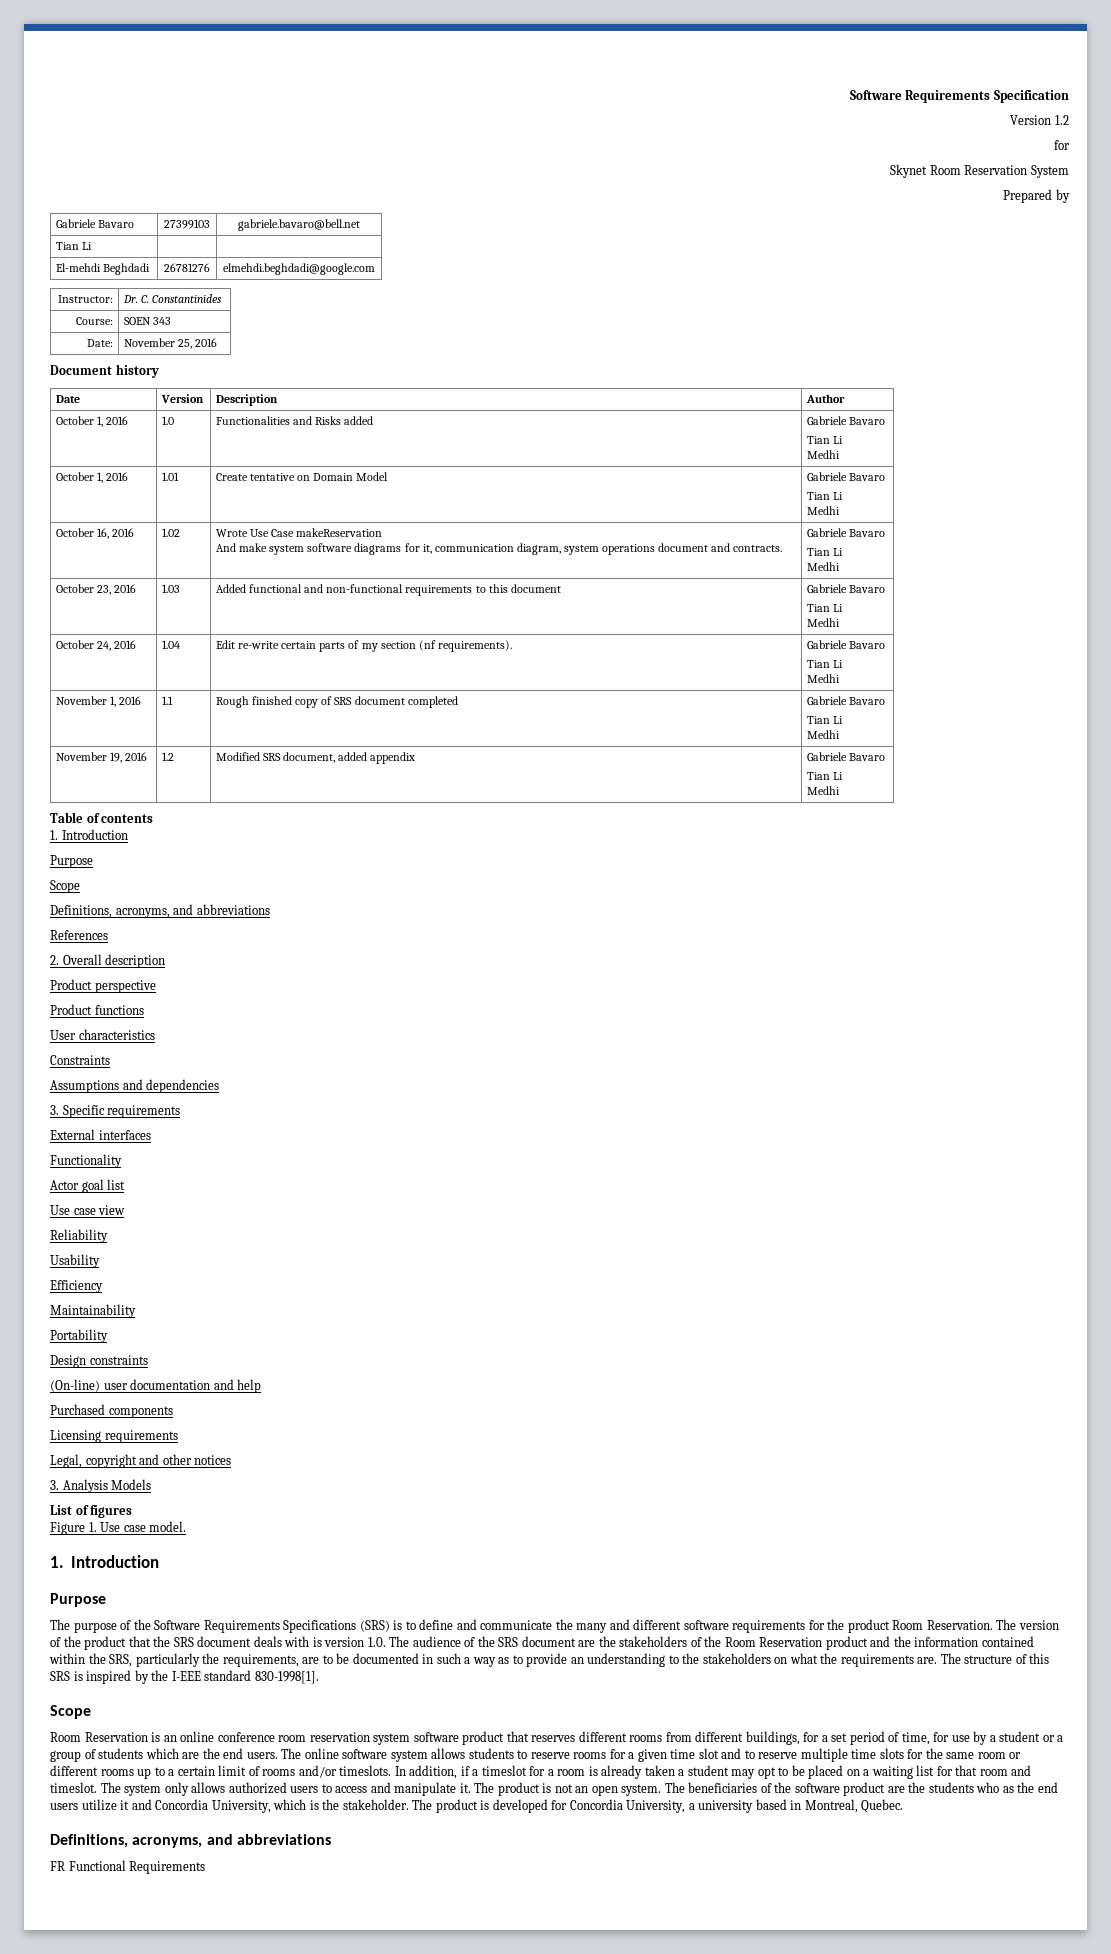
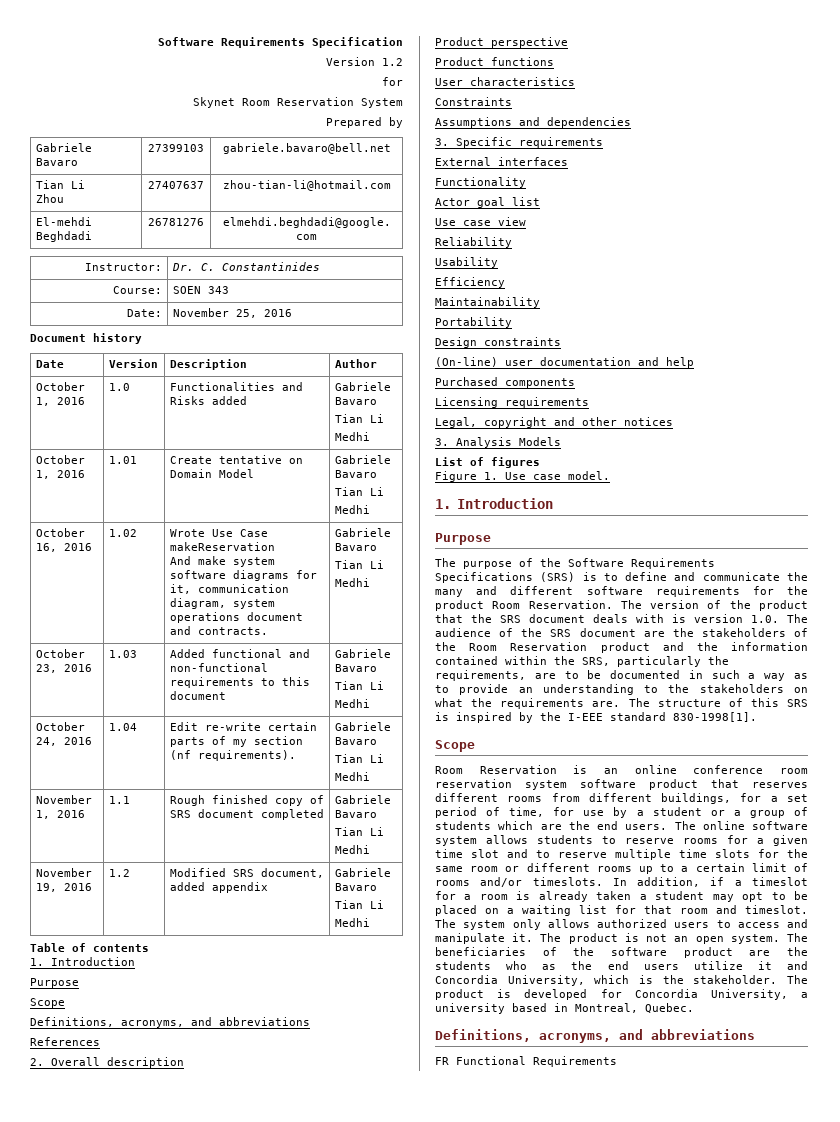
(93, 246) | | -> [35,194,64,203] [148,181,204,189] [222,180,391,191] // Zhou | 27407637 | zhou-tian-li@hotmail.com

